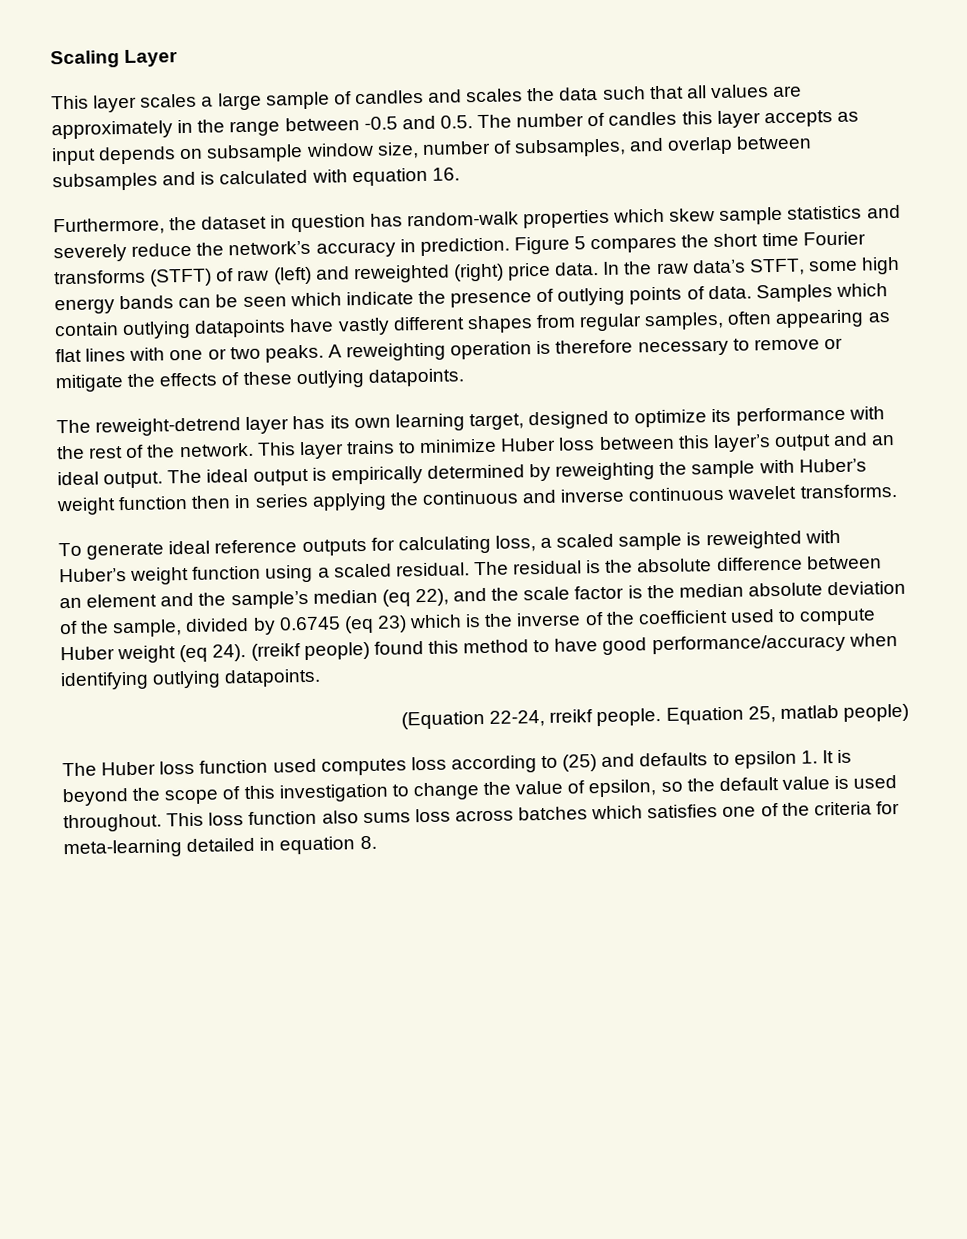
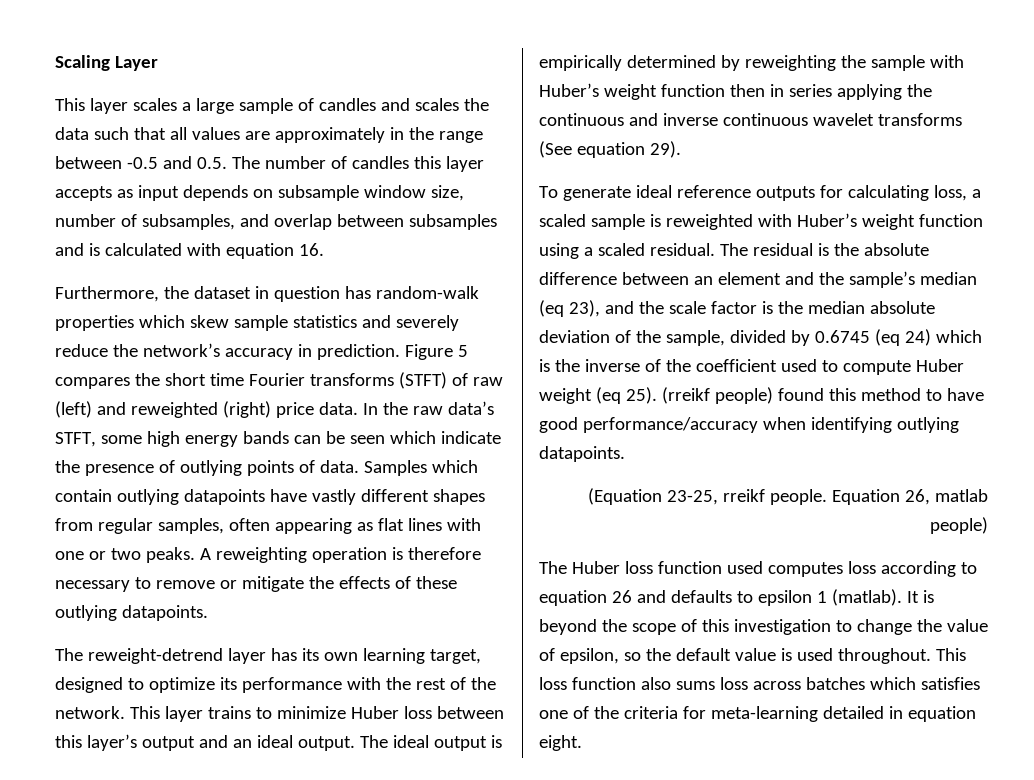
[799,483,897,499] transforms. -> [877,113,962,126] [539,141,681,158] transforms (See equation 29).
[414,588,449,607] 22), -> [568,300,600,317] 23),
[376,615,407,633] 23) -> [904,329,931,346] 24)
[212,644,247,662] 24). -> [625,387,657,404] 25).
[489,709,546,727] 22-24, -> [667,490,719,505] 23-25,
[747,706,776,723] 25, -> [905,489,931,505] 26,
[562,754,598,772] (25) -> [539,590,632,606] equation 26
[800,750,818,764] 1. -> [816,589,902,606] 1 (matlab).
[359,835,377,850] 8. -> [539,735,582,751] eight.

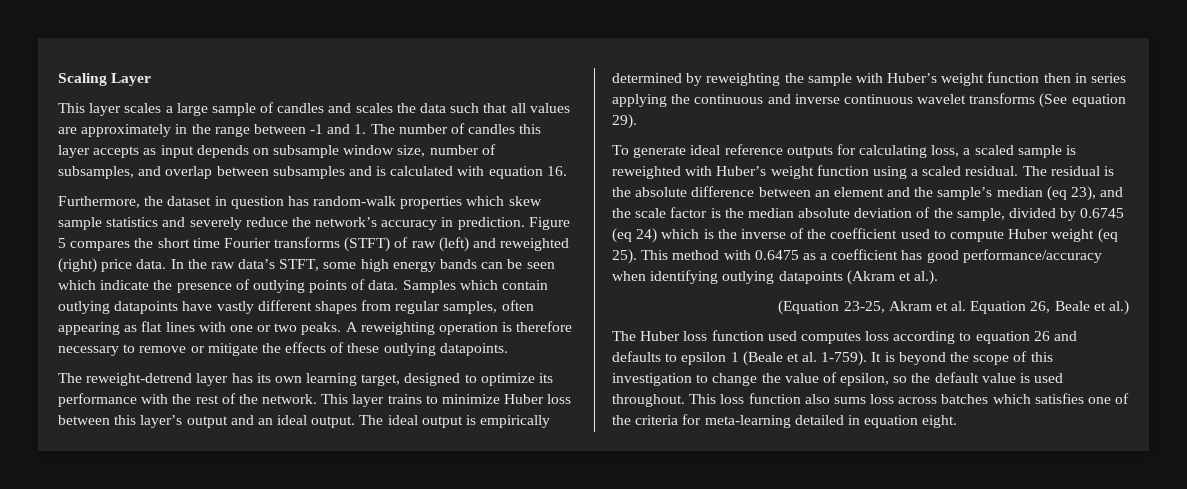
[126,156,227,169] -0.5 and 0.5. -> [310,124,367,134] -1 and 1.
[661,387,984,404] (rreikf people) found this method to have -> [641,249,923,260] This method with 0.6475 as a coefficient has
[539,446,625,462] [588,488,988,505] [930,517,988,534] datapoints. // (Equation 23-25, rreikf people. Equation 26, matlab people) -> [778,270,939,285] [778,300,1129,315] datapoints (Akram et al.). // (Equation 23-25, Akram et al. Equation 26, Beale et al.)
[831,589,902,606] (matlab). -> [742,351,868,366] (Beale et al. 1-759).

